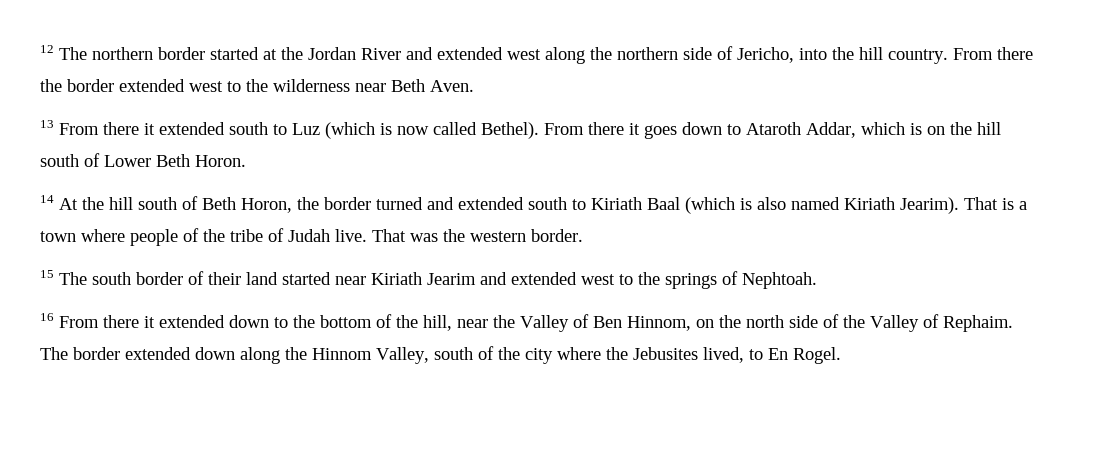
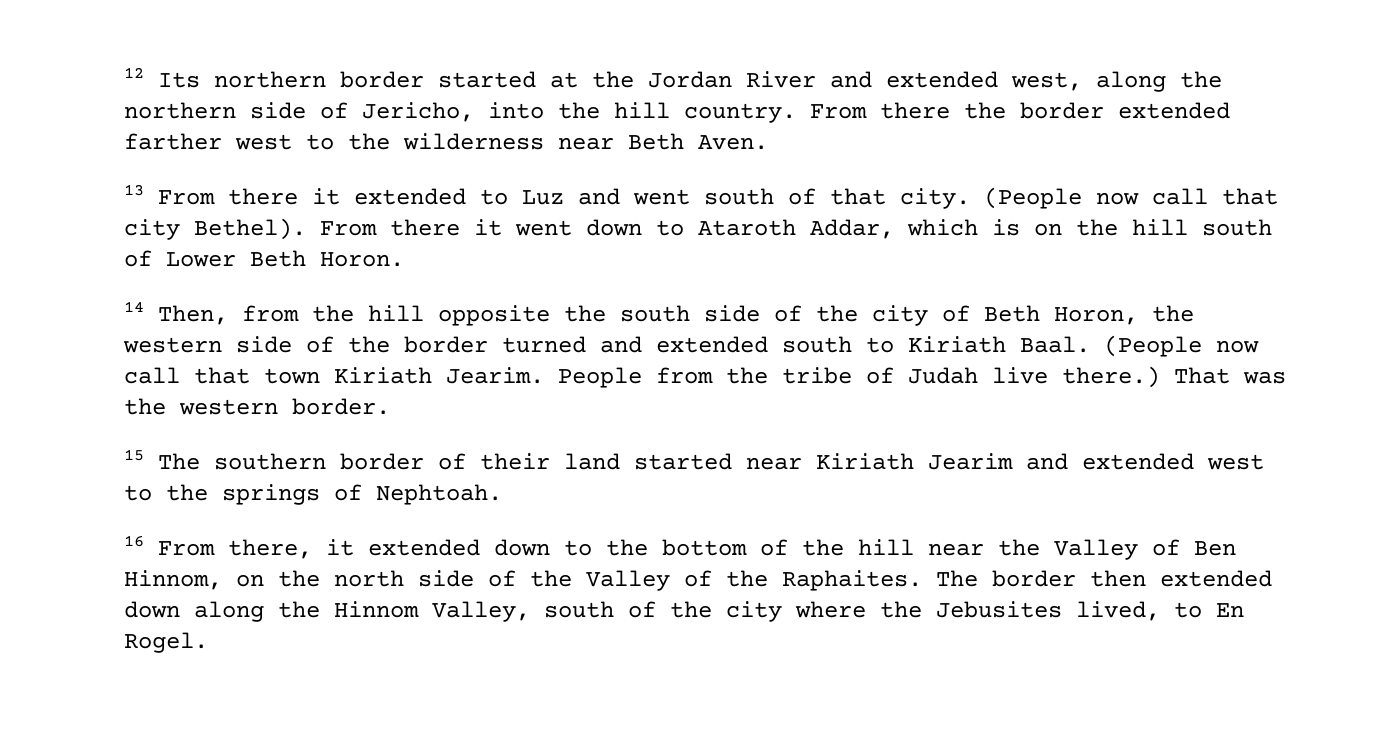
[59,47,87,60] The -> [158,72,200,88] Its
[507,49,541,60] west -> [1011,72,1082,91] west,
(185, 85) none -> [124,133,222,150] farther
[229,122,268,135] south -> (466, 196) none
[325,122,477,139] (which is now called -> [578,187,1278,209] [124,219,180,240] and went south of that city. (People now call that city
[644,125,677,139] goes -> [515,220,572,236] went
[59,196,292,213] At the hill south of Beth Horon, -> [158,305,1194,326] [123,336,334,353] Then, from the hill opposite the south side of the city of Beth Horon, the western side of
[647,197,1027,214] [40,228,199,246] Baal (which is also named Kiriath Jearim). That is a town where people of -> [1020,335,1259,357] [124,367,713,388] Baal. (People now call that town Kiriath Jearim. People from
[335,229,367,242] live. -> [992,366,1160,388] live there.)
[92,272,131,285] south -> [214,453,326,470] southern
[103,315,139,328] there -> [228,539,312,559] there,
[423,315,452,331] hill, -> [858,539,914,555] hill
[943,315,1013,332] Rephaim. -> [726,570,922,591] the Raphaites.
(120, 353) none -> [1090,570,1146,587] then

